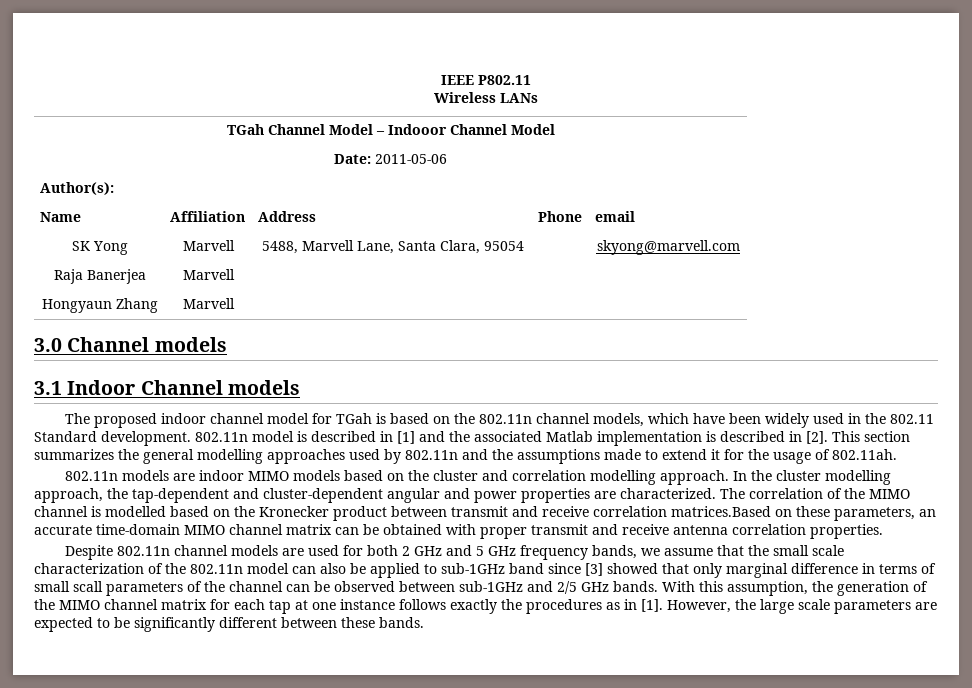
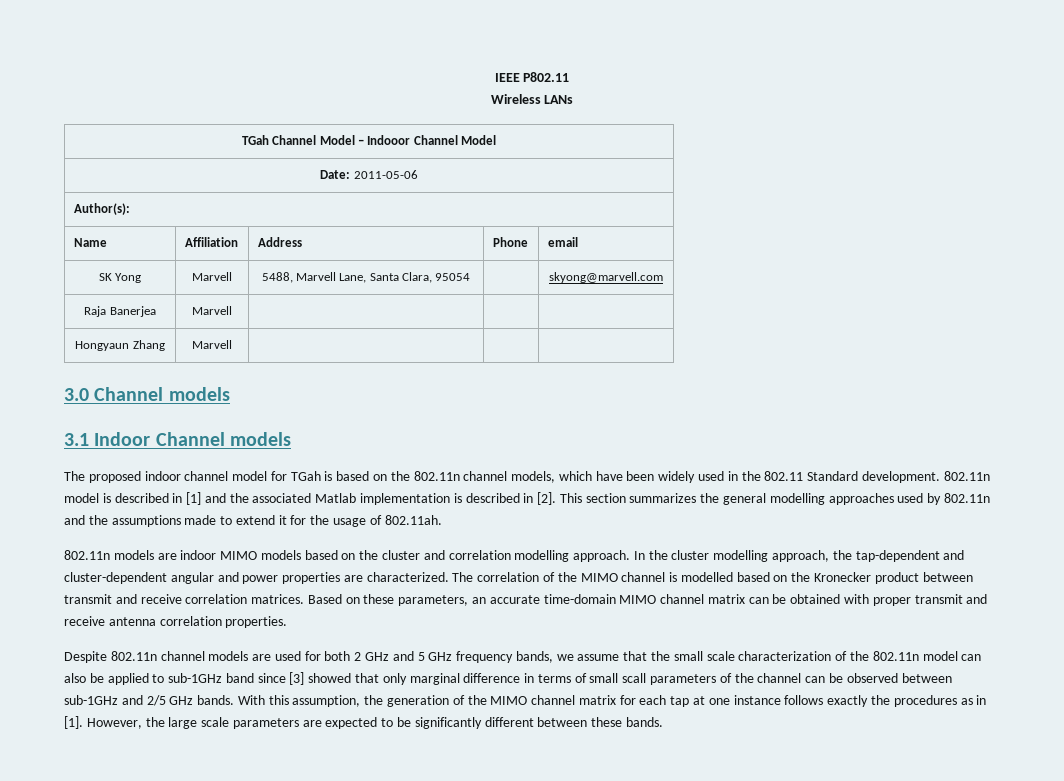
[671,506,771,517] matrices.Based -> [251,594,342,604] matrices. Based

